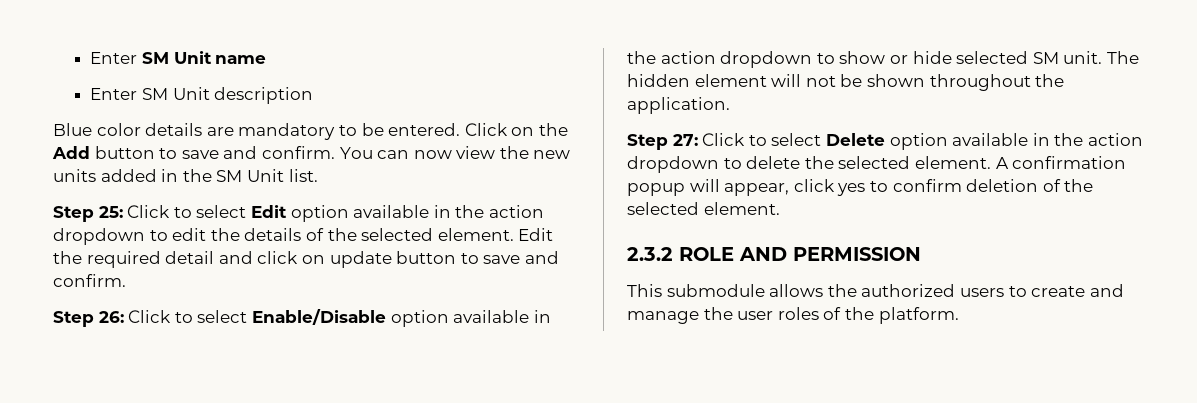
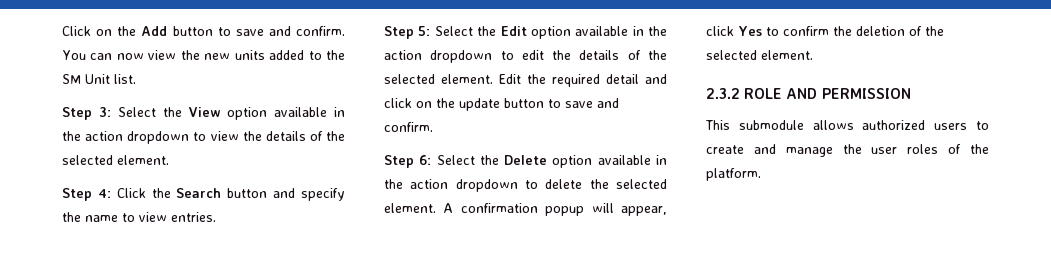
[90,51,267,64] [90,87,314,104] [53,123,461,140] Enter SM Unit name // Enter SM Unit description // Blue color details are mandatory to be entered. -> (62, 31) none
[161,169,179,182] in -> [308,51,322,60] to
[98,205,247,218] 25: Click to select -> [98,107,345,120] [62,131,345,144] [62,155,169,165] [62,188,345,201] [62,212,216,222] [384,26,497,39] 3: Select the View option available in the action dropdown to view the details of the selected element. // Step 4: Click the Search button and specify the name to view entries. // Step 5: Select the
(325, 259) none -> [436,98,455,108] the
[98,309,551,327] [627,51,1139,68] [627,74,1065,91] [627,97,730,114] [627,133,822,150] 26: Click to select Enable/Disable option available in the action dropdown to show or hide selected SM unit. The hidden element will not be shown throughout the application. // Step 27: Click to select -> [419,155,499,165] 6: Select the
[837,183,866,196] yes -> [738,26,762,36] Yes
(962, 185) none -> [832,26,852,36] the
[827,284,857,297] the -> (854, 125) none

